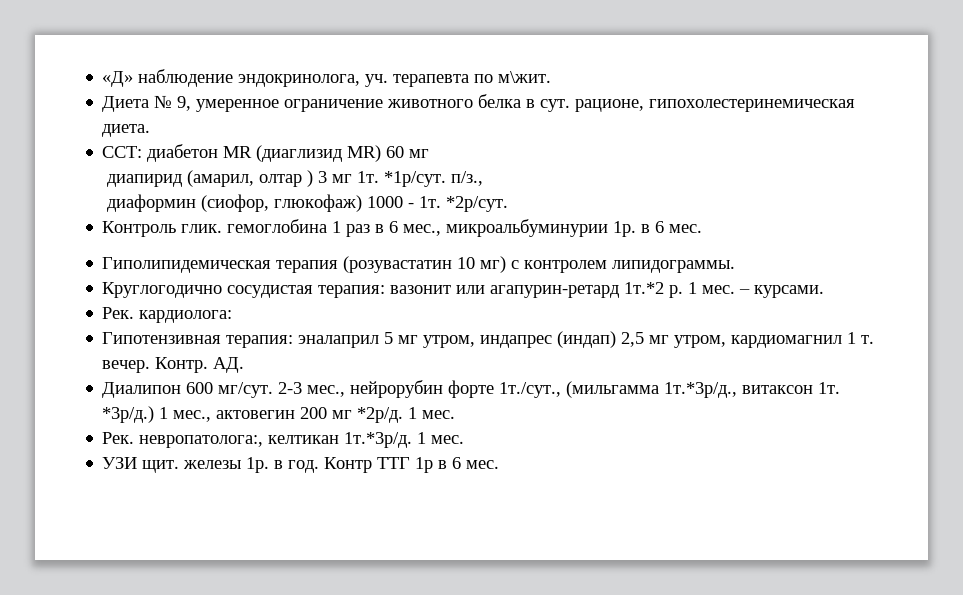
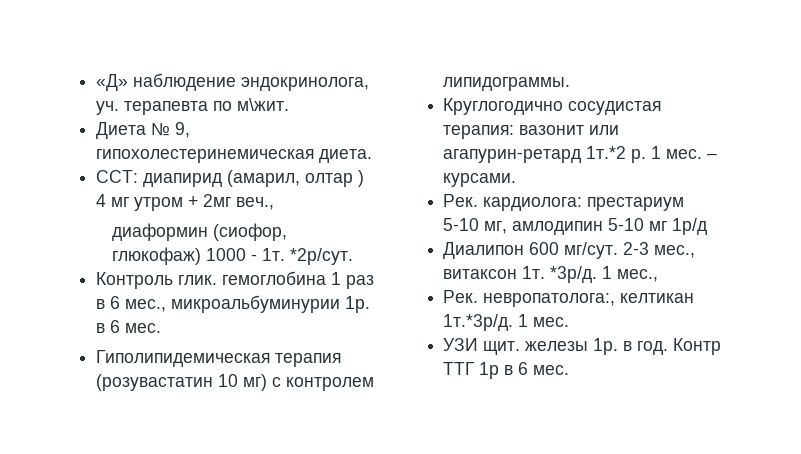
[196,94,856,112] [102,124,151,137] [102,144,430,162] [107,170,484,187] умеренное ограничение животного белка в сут. рационе, гипохолестеринемическая диета. // ССТ: диабетон МR (диаглизид МR) 60 мг // диапирид (амарил, олтар ) 3 мг 1т. *1р/сут. п/з., -> [96,149,373,163] [96,170,365,187] [96,194,275,211] гипохолестеринемическая диета. // ССТ: диапирид (амарил, олтар ) 4 мг утром + 2мг веч.,
[102,331,875,348] [102,357,245,373] // Гипотензивная терапия: эналаприл 5 мг утром, индапрес (индап) 2,5 мг утром, кардиомагнил 1 т. вечер. Контр. АД. -> [587,197,685,211] [443,218,708,235] престариум 5-10 мг, амлодипин 5-10 мг 1р/д
[350,380,738,398] нейрорубин форте 1т./сут., (мильгамма 1т.*3р/д., -> (696, 251) none
[102,406,155,423] *3р/д.) -> [550,266,598,283] *3р/д.
[216,407,456,423] актовегин 200 мг *2р/д. 1 мес. -> (659, 275) none

